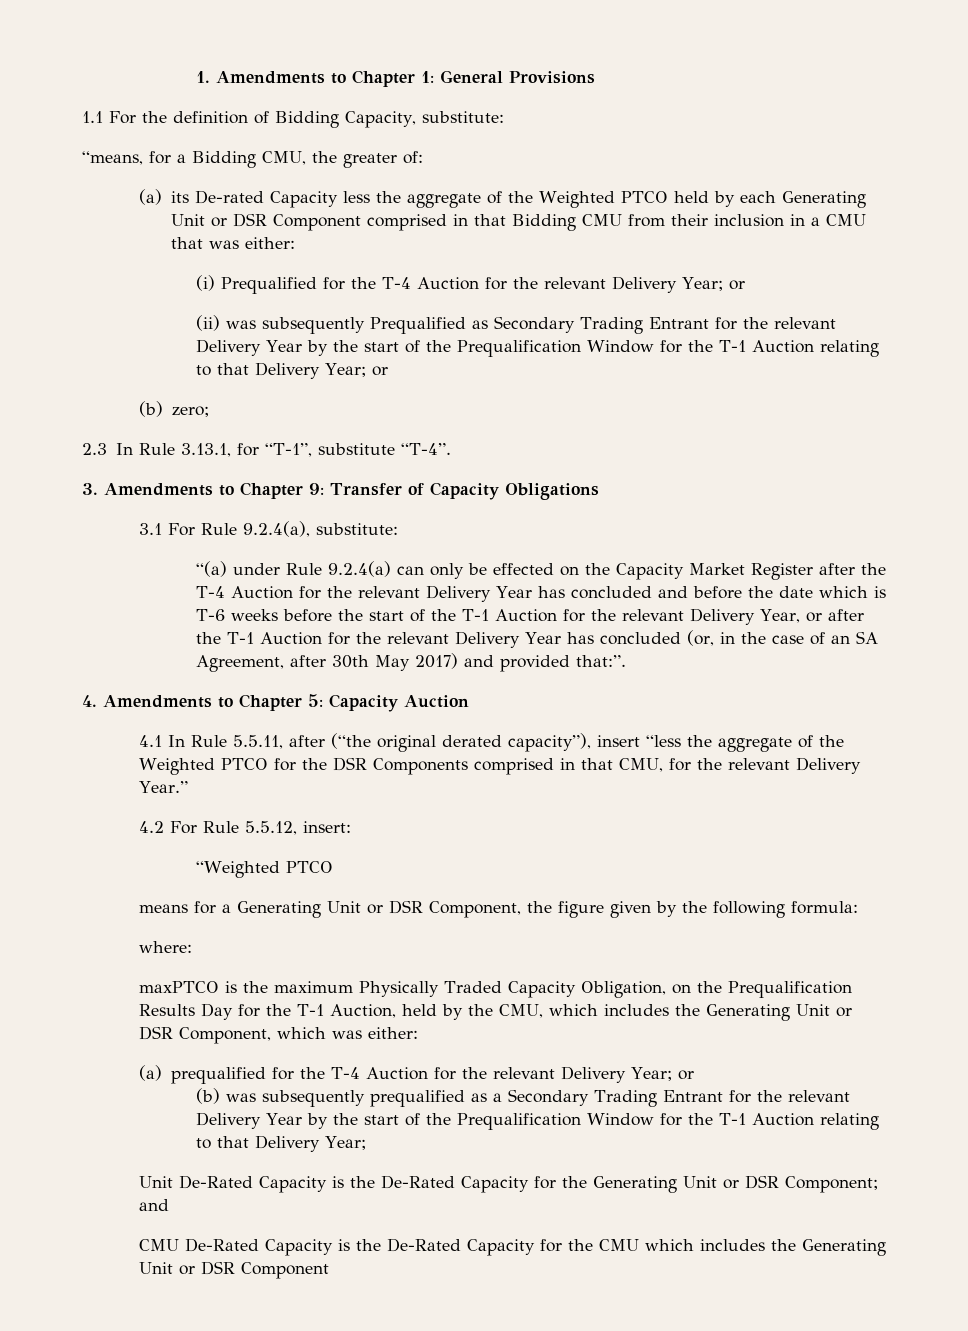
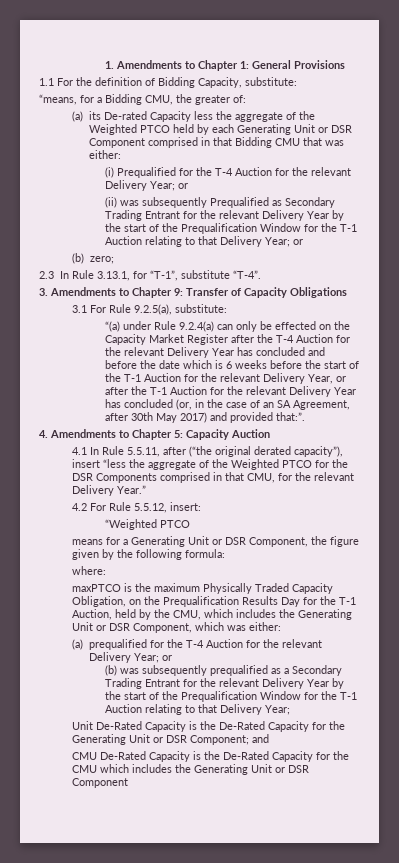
[627,214,866,227] from their inclusion in a CMU -> (300, 142) none
[242,521,310,537] 9.2.4(a), -> [134,304,173,315] 9.2.5(a),
[195,609,225,621] T-6 -> [226,361,233,369] 6

